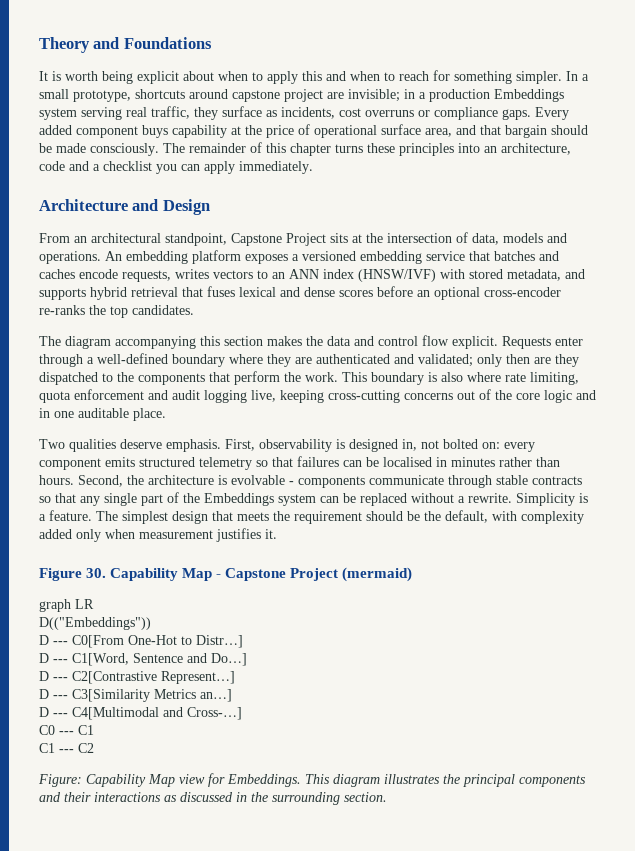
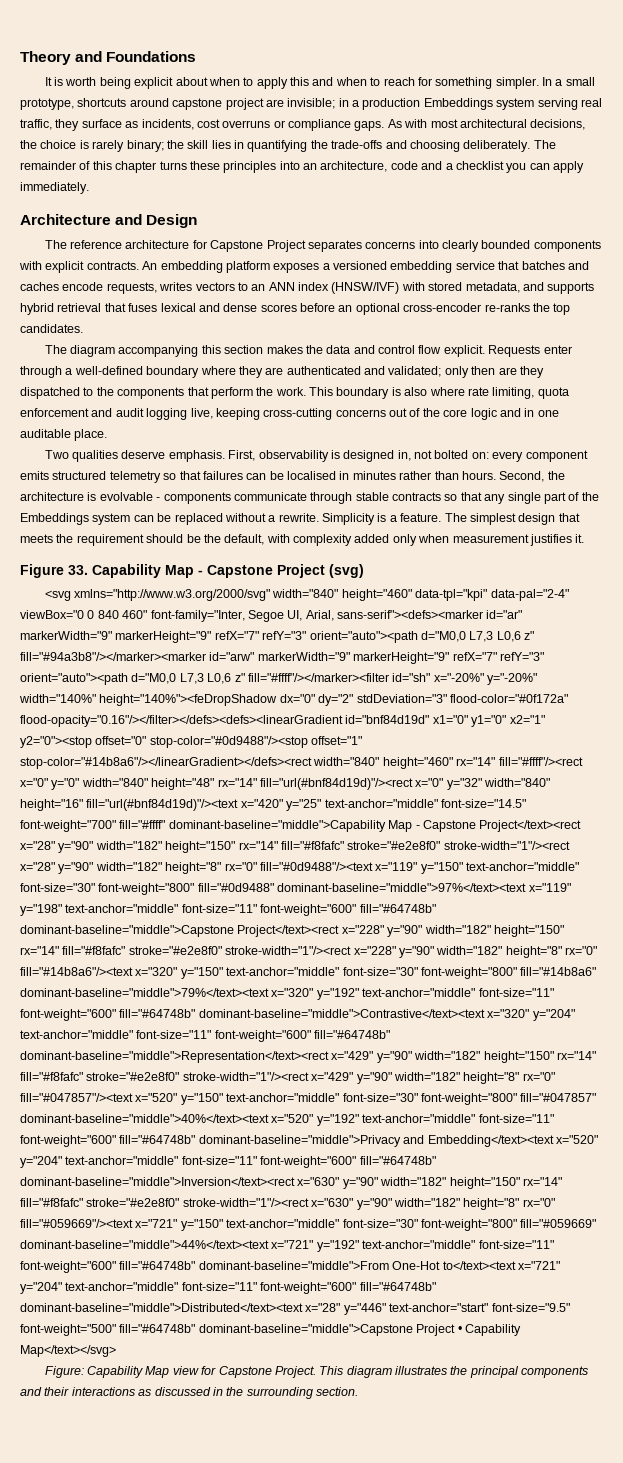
[535,107,569,120] [39,124,588,138] [39,143,159,156] Every added component buys capability at the price of operational surface area, and that bargain should be made consciously. -> [387,119,586,130] [20,140,531,152] As with most architectural decisions, the choice is rarely binary; the skill lies in quantifying the trade-offs and choosing deliberately.
[39,232,567,246] [39,251,101,264] From an architectural standpoint, Capstone Project sits at the intersection of data, models and operations. -> [44,240,601,252] [19,261,139,273] The reference architecture for Capstone Project separates concerns into clearly bounded components with explicit contracts.
[86,568,107,578] 30. -> [68,565,88,575] 33.
[342,567,413,582] [39,599,94,612] [39,617,151,630] [39,635,243,648] [39,653,247,666] [39,671,235,684] [39,689,232,702] [39,707,242,720] [39,725,94,735] [39,743,94,753] (mermaid) // graph LR // D(("Embeddings")) // D --- C0[From One-Hot to Distr…] // D --- C1[Word, Sentence and Do…] // D --- C2[Contrastive Represent…] // D --- C3[Similarity Metrics an…] // D --- C4[Multimodal and Cross-…] // C0 --- C1 // C1 --- C2 -> [329,564,364,578] [44,589,569,601] [20,610,523,622] [20,631,534,643] [20,652,544,664] [20,673,537,685] [19,694,568,706] [20,715,545,727] [20,736,363,748] [20,757,583,769] [20,778,550,790] [20,799,526,811] [20,820,582,832] [20,841,570,853] [20,862,579,874] [20,883,571,895] [20,904,436,916] [20,925,564,937] [20,946,597,958] [20,967,597,979] [20,988,554,1000] [20,1009,575,1021] [20,1030,391,1042] [20,1051,596,1063] [20,1072,555,1084] [20,1093,597,1105] [20,1114,554,1126] [20,1135,598,1147] [20,1156,436,1168] [20,1177,562,1189] [20,1198,555,1210] [20,1219,597,1231] [20,1240,554,1252] [20,1261,560,1273] [20,1282,436,1294] [20,1303,570,1315] [20,1324,521,1336] [20,1345,116,1357] (svg) // <svg xmlns="http://www.w3.org/2000/svg" width="840" height="460" data-tpl="kpi" data-pal="2-4" viewBox="0 0 840 460" font-family="Inter, Segoe UI, Arial, sans-serif"><defs><marker id="ar" markerWidth="9" markerHeight="9" refX="7" refY="3" orient="auto"><path d="M0,0 L7,3 L0,6 z" fill="#94a3b8"/></marker><marker id="arw" markerWidth="9" markerHeight="9" refX="7" refY="3" orient="auto"><path d="M0,0 L7,3 L0,6 z" fill="#ffff"/></marker><filter id="sh" x="-20%" y="-20%" width="140%" height="140%"><feDropShadow dx="0" dy="2" stdDeviation="3" flood-color="#0f172a" flood-opacity="0.16"/></filter></defs><defs><linearGradient id="bnf84d19d" x1="0" y1="0" x2="1" y2="0"><stop offset="0" stop-color="#0d9488"/><stop offset="1" stop-color="#14b8a6"/></linearGradient></defs><rect width="840" height="460" rx="14" fill="#ffff"/><rect x="0" y="0" width="840" height="48" rx="14" fill="url(#bnf84d19d)"/><rect x="0" y="32" width="840" height="16" fill="url(#bnf84d19d)"/><text x="420" y="25" text-anchor="middle" font-size="14.5" font-weight="700" fill="#ffff" dominant-baseline="middle">Capability Map - Capstone Project</text><rect x="28" y="90" width="182" height="150" rx="14" fill="#f8fafc" stroke="#e2e8f0" stroke-width="1"/><rect x="28" y="90" width="182" height="8" rx="0" fill="#0d9488"/><text x="119" y="150" text-anchor="middle" font-size="30" font-weight="800" fill="#0d9488" dominant-baseline="middle">97%</text><text x="119" y="198" text-anchor="middle" font-size="11" font-weight="600" fill="#64748b" dominant-baseline="middle">Capstone Project</text><rect x="228" y="90" width="182" height="150" rx="14" fill="#f8fafc" stroke="#e2e8f0" stroke-width="1"/><rect x="228" y="90" width="182" height="8" rx="0" fill="#14b8a6"/><text x="320" y="150" text-anchor="middle" font-size="30" font-weight="800" fill="#14b8a6" dominant-baseline="middle">79%</text><text x="320" y="192" text-anchor="middle" font-size="11" font-weight="600" fill="#64748b" dominant-baseline="middle">Contrastive</text><text x="320" y="204" text-anchor="middle" font-size="11" font-weight="600" fill="#64748b" dominant-baseline="middle">Representation</text><rect x="429" y="90" width="182" height="150" rx="14" fill="#f8fafc" stroke="#e2e8f0" stroke-width="1"/><rect x="429" y="90" width="182" height="8" rx="0" fill="#047857"/><text x="520" y="150" text-anchor="middle" font-size="30" font-weight="800" fill="#047857" dominant-baseline="middle">40%</text><text x="520" y="192" text-anchor="middle" font-size="11" font-weight="600" fill="#64748b" dominant-baseline="middle">Privacy and Embedding</text><text x="520" y="204" text-anchor="middle" font-size="11" font-weight="600" fill="#64748b" dominant-baseline="middle">Inversion</text><rect x="630" y="90" width="182" height="150" rx="14" fill="#f8fafc" stroke="#e2e8f0" stroke-width="1"/><rect x="630" y="90" width="182" height="8" rx="0" fill="#059669"/><text x="721" y="150" text-anchor="middle" font-size="30" font-weight="800" fill="#059669" dominant-baseline="middle">44%</text><text x="721" y="192" text-anchor="middle" font-size="11" font-weight="600" fill="#64748b" dominant-baseline="middle">From One-Hot to</text><text x="721" y="204" text-anchor="middle" font-size="11" font-weight="600" fill="#64748b" dominant-baseline="middle">Distributed</text><text x="28" y="446" text-anchor="start" font-size="9.5" font-weight="500" fill="#64748b" dominant-baseline="middle">Capstone Project • Capability Map</text></svg>
[227,774,301,787] Embeddings. -> [218,1366,316,1378] Capstone Project.

